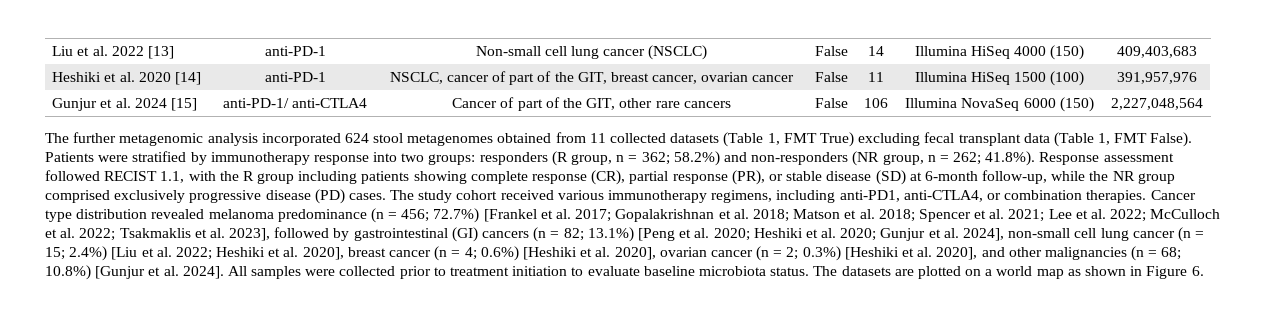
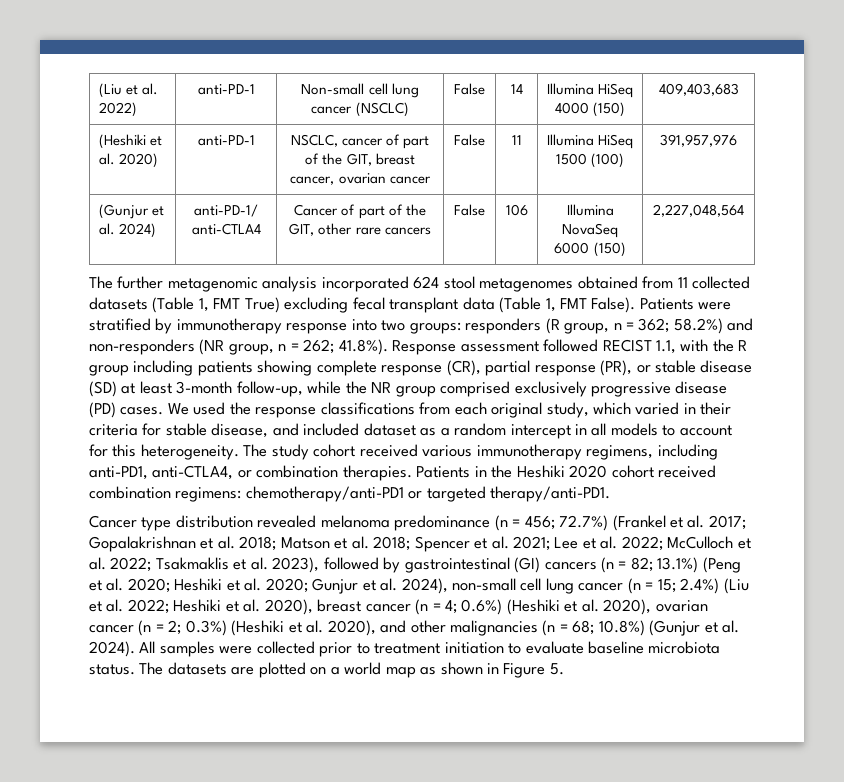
[52,46,175,59] Liu et al. 2022 [13] -> [98,83,158,98] [98,102,137,117] (Liu et al. 2022)
[52,72,202,85] Heshiki et al. 2020 [14] -> [98,134,162,149] [98,153,158,168] (Heshiki et al. 2020)
[52,98,198,111] Gunjur et al. 2024 [15] -> [98,204,164,219] [98,223,156,238] (Gunjur et al. 2024)
[924,171,978,181] 6-month -> [139,381,233,394] least 3-month
(386, 196) none -> [167,402,732,418] [89,423,732,439] [89,444,239,460] We used the response classifications from each original study, which varied in their criteria for stable disease, and included dataset as a random intercept in all models to account for this heterogeneity.
(1147, 196) none -> [416,465,717,478] [89,486,611,502] Patients in the Heshiki 2020 cohort received combination regimens: chemotherapy/anti-PD1 or targeted therapy/anti-PD1. //
[483,209,537,222] [Frankel -> [612,515,666,531] (Frankel
[229,228,271,241] 2023], -> [272,557,320,573] 2023),
[637,228,675,241] [Peng -> [702,557,741,573] (Peng
[962,228,1004,241] 2024], -> [401,578,448,594] 2024),
[111,247,138,260] [Liu -> [723,578,749,594] (Liu
[302,247,344,260] 2020], -> [264,599,313,615] 2020),
[522,247,656,260] [Heshiki et al. 2020], -> [506,599,652,615] (Heshiki et al. 2020),
[844,247,978,260] [Heshiki et al. 2020], -> [231,620,376,636] (Heshiki et al. 2020),
[95,266,224,279] [Gunjur et al. 2024]. -> [649,620,740,636] [89,641,135,657] (Gunjur et al. 2024).
[1191,266,1204,276] 6. -> [549,663,564,675] 5.

